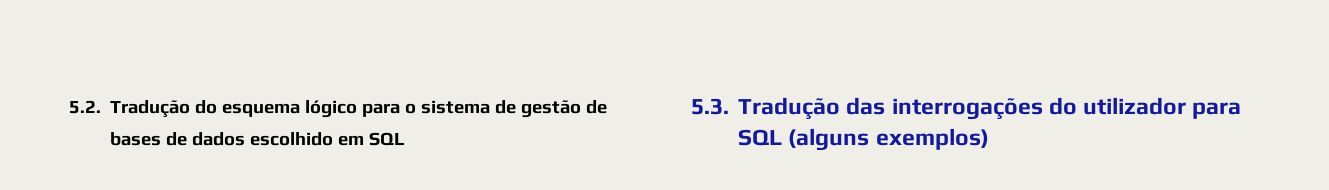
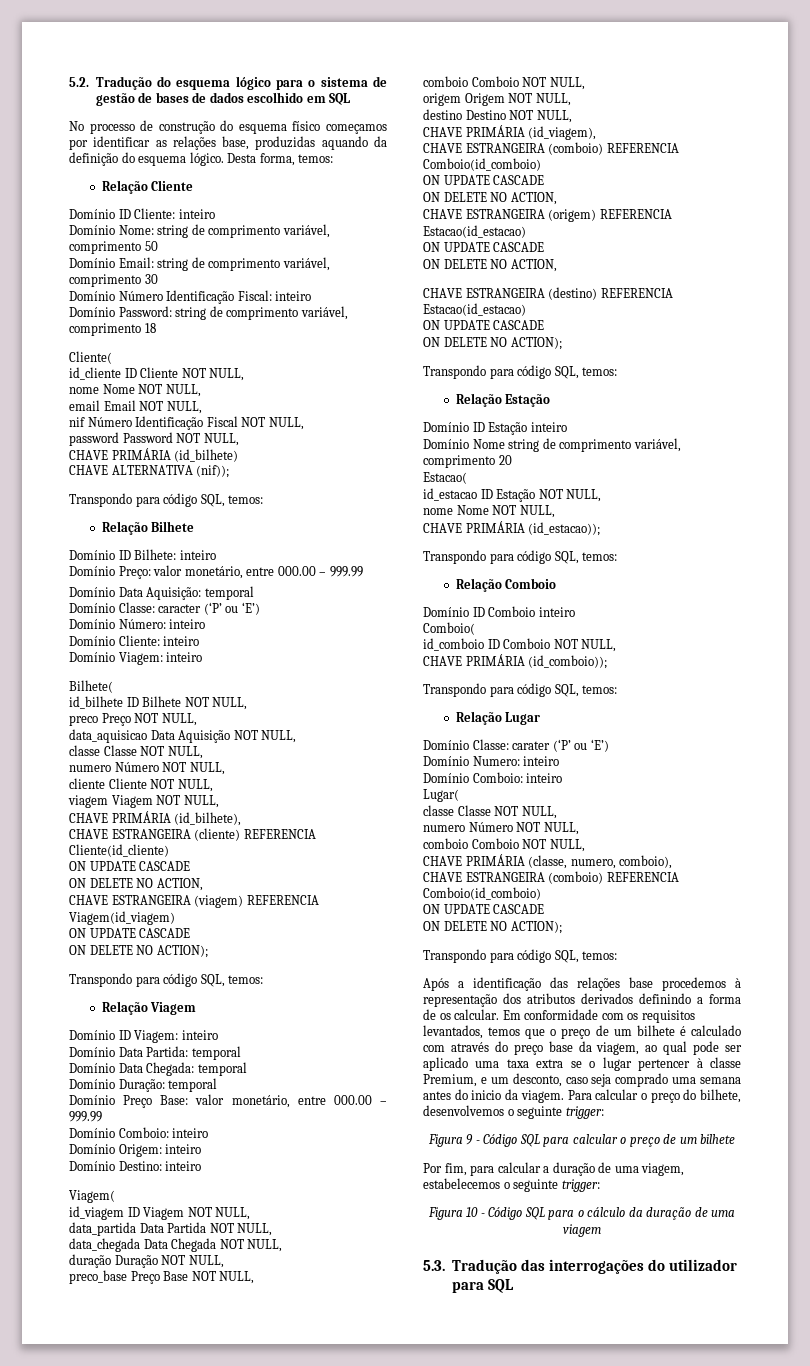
(406, 139) none -> [69,120,388,134] [69,136,387,150] [69,152,334,166] [101,180,194,194] [69,208,215,219] [69,224,330,238] [69,241,158,254] [69,257,330,271] [69,274,158,287] [69,290,312,304] [69,306,348,320] [69,323,156,336] [69,351,112,364] [69,367,245,381] [69,384,201,397] [69,400,202,414] [69,416,304,430] [69,432,239,446] [69,448,239,462] [69,465,230,478] [69,493,264,507] [101,521,195,535] [69,549,216,560] [69,565,363,579] [69,586,254,600] [69,602,260,615] [69,619,206,629] [69,635,200,646] [69,652,203,665] [69,680,113,693] [69,696,248,710] [69,713,197,726] [69,729,297,743] [69,745,203,759] [69,762,225,775] [69,778,213,792] [68,795,219,808] [69,811,242,826] [69,828,316,841] [69,844,169,857] [69,861,191,871] [69,878,203,891] [69,895,319,908] [69,911,175,925] [69,928,191,938] [69,945,208,958] [69,973,264,987] [101,1001,197,1015] [69,1030,218,1043] [69,1046,241,1060] [69,1062,247,1076] [69,1078,218,1092] [69,1094,387,1108] [69,1111,102,1122] [69,1127,209,1138] [69,1144,202,1157] [69,1161,202,1171] [69,1190,115,1203] [69,1206,251,1220] [69,1222,273,1236] [69,1238,283,1252] [69,1254,224,1268] [69,1270,255,1284] [423,76,585,90] [423,93,571,106] [423,109,572,123] [423,125,597,140] [423,142,679,155] [423,158,541,171] [423,175,545,185] [423,192,557,205] [423,209,672,222] [423,225,526,238] [423,242,545,252] [423,259,557,272] [423,287,673,300] [423,303,526,316] [423,320,545,330] [423,337,562,350] [423,365,618,379] [455,393,551,407] [423,422,567,435] [423,438,681,452] [423,455,512,468] [423,472,467,484] [423,488,602,502] [423,505,555,518] [423,521,601,536] [423,550,618,564] [455,578,557,592] [423,606,575,617] [423,622,475,635] [423,638,617,652] [423,654,608,669] [423,683,618,697] [455,711,541,725] [423,739,609,752] [423,756,560,766] [423,772,563,783] [423,789,459,802] [423,805,557,819] [423,822,579,835] [423,838,585,852] [423,854,673,869] [423,871,679,884] [423,887,541,900] [423,904,545,914] [423,921,562,934] [423,949,618,963] [423,977,741,991] [423,993,741,1007] [423,1009,695,1023] [423,1025,741,1039] [423,1041,742,1055] [423,1057,742,1071] [423,1073,741,1087] [423,1089,741,1103] [423,1105,604,1119] [427,1134,736,1147] [423,1162,685,1176] [423,1178,600,1192] [427,1207,736,1220] [563,1224,601,1237] // No processo de construção do esquema físico começamos por identificar as relações base, produzidas aquando da definição do esquema lógico. Desta forma, temos: // Relação Cliente // Domínio ID Cliente: inteiro // Domínio Nome: string de comprimento variável, comprimento 50 // Domínio Email: string de comprimento variável, comprimento 30 // Domínio Número Identificação Fiscal: inteiro // Domínio Password: string de comprimento variável, comprimento 18 // Cliente( // id_cliente ID Cliente NOT NULL, // nome Nome NOT NULL, // email Email NOT NULL, // nif Número Identificação Fiscal NOT NULL, // password Password NOT NULL, // CHAVE PRIMÁRIA (id_bilhete) // CHAVE ALTERNATIVA (nif)); // Transpondo para código SQL, temos: // Relação Bilhete // Domínio ID Bilhete: inteiro // Domínio Preço: valor monetário, entre 000.00 – 999.99 // Domínio Data Aquisição: temporal // Domínio Classe: caracter (‘P’ ou ‘E’) // Domínio Número: inteiro // Domínio Cliente: inteiro // Domínio Viagem: inteiro // Bilhete( // id_bilhete ID Bilhete NOT NULL, // preco Preço NOT NULL, // data_aquisicao Data Aquisição NOT NULL, // classe Classe NOT NULL, // numero Número NOT NULL, // cliente Cliente NOT NULL, // viagem Viagem NOT NULL, // CHAVE PRIMÁRIA (id_bilhete), // CHAVE ESTRANGEIRA (cliente) REFERENCIA Cliente(id_cliente) // ON UPDATE CASCADE // ON DELETE NO ACTION, // CHAVE ESTRANGEIRA (viagem) REFERENCIA Viagem(id_viagem) // ON UPDATE CASCADE // ON DELETE NO ACTION); // Transpondo para código SQL, temos: // Relação Viagem // Domínio ID Viagem: inteiro // Domínio Data Partida: temporal // Domínio Data Chegada: temporal // Domínio Duração: temporal // Domínio Preço Base: valor monetário, entre 000.00 – 999.99 // Domínio Comboio: inteiro // Domínio Origem: inteiro // Domínio Destino: inteiro // Viagem( // id_viagem ID Viagem NOT NULL, // data_partida Data Partida NOT NULL, // data_chegada Data Chegada NOT NULL, // duração Duração NOT NULL, // preco_base Preço Base NOT NULL, // comboio Comboio NOT NULL, // origem Origem NOT NULL, // destino Destino NOT NULL, // CHAVE PRIMÁRIA (id_viagem), // CHAVE ESTRANGEIRA (comboio) REFERENCIA Comboio(id_comboio) // ON UPDATE CASCADE // ON DELETE NO ACTION, // CHAVE ESTRANGEIRA (origem) REFERENCIA Estacao(id_estacao) // ON UPDATE CASCADE // ON DELETE NO ACTION, // CHAVE ESTRANGEIRA (destino) REFERENCIA Estacao(id_estacao) // ON UPDATE CASCADE // ON DELETE NO ACTION); // Transpondo para código SQL, temos: // Relação Estação // Domínio ID Estação inteiro // Domínio Nome string de comprimento variável, comprimento 20 // Estacao( // id_estacao ID Estação NOT NULL, // nome Nome NOT NULL, // CHAVE PRIMÁRIA (id_estacao)); // Transpondo para código SQL, temos: // Relação Comboio // Domínio ID Comboio inteiro // Comboio( // id_comboio ID Comboio NOT NULL, // CHAVE PRIMÁRIA (id_comboio)); // Transpondo para código SQL, temos: // Relação Lugar // Domínio Classe: carater (‘P’ ou ‘E’) // Domínio Numero: inteiro // Domínio Comboio: inteiro // Lugar( // classe Classe NOT NULL, // numero Número NOT NULL, // comboio Comboio NOT NULL, // CHAVE PRIMÁRIA (classe, numero, comboio), // CHAVE ESTRANGEIRA (comboio) REFERENCIA Comboio(id_comboio) // ON UPDATE CASCADE // ON DELETE NO ACTION); // Transpondo para código SQL, temos: // Após a identificação das relações base procedemos à representação dos atributos derivados definindo a forma de os calcular. Em conformidade com os requisitos levantados, temos que o preço de um bilhete é calculado com através do preço base da viagem, ao qual pode ser aplicado uma taxa extra se o lugar pertencer à classe Premium, e um desconto, caso seja comprado uma semana antes do inicio da viagem. Para calcular o preço do bilhete, desenvolvemos o seguinte trigger: // Figura 9 - Código SQL para calcular o preço de um bilhete // Por fim, para calcular a duração de uma viagem, estabelecemos o seguinte trigger: // Figura 10 - Código SQL para o cálculo da duração de uma viagem
[788,128,989,151] (alguns exemplos) -> (514, 1286) none

